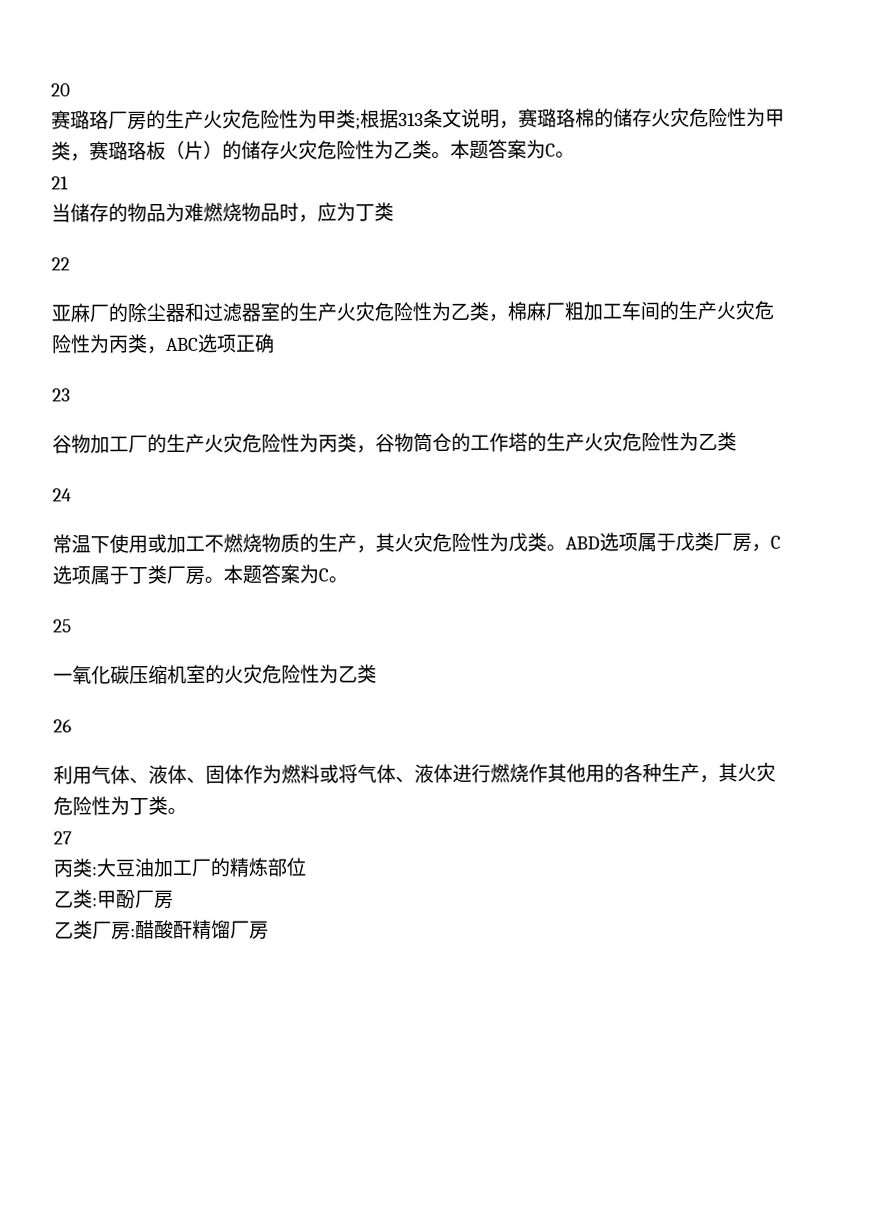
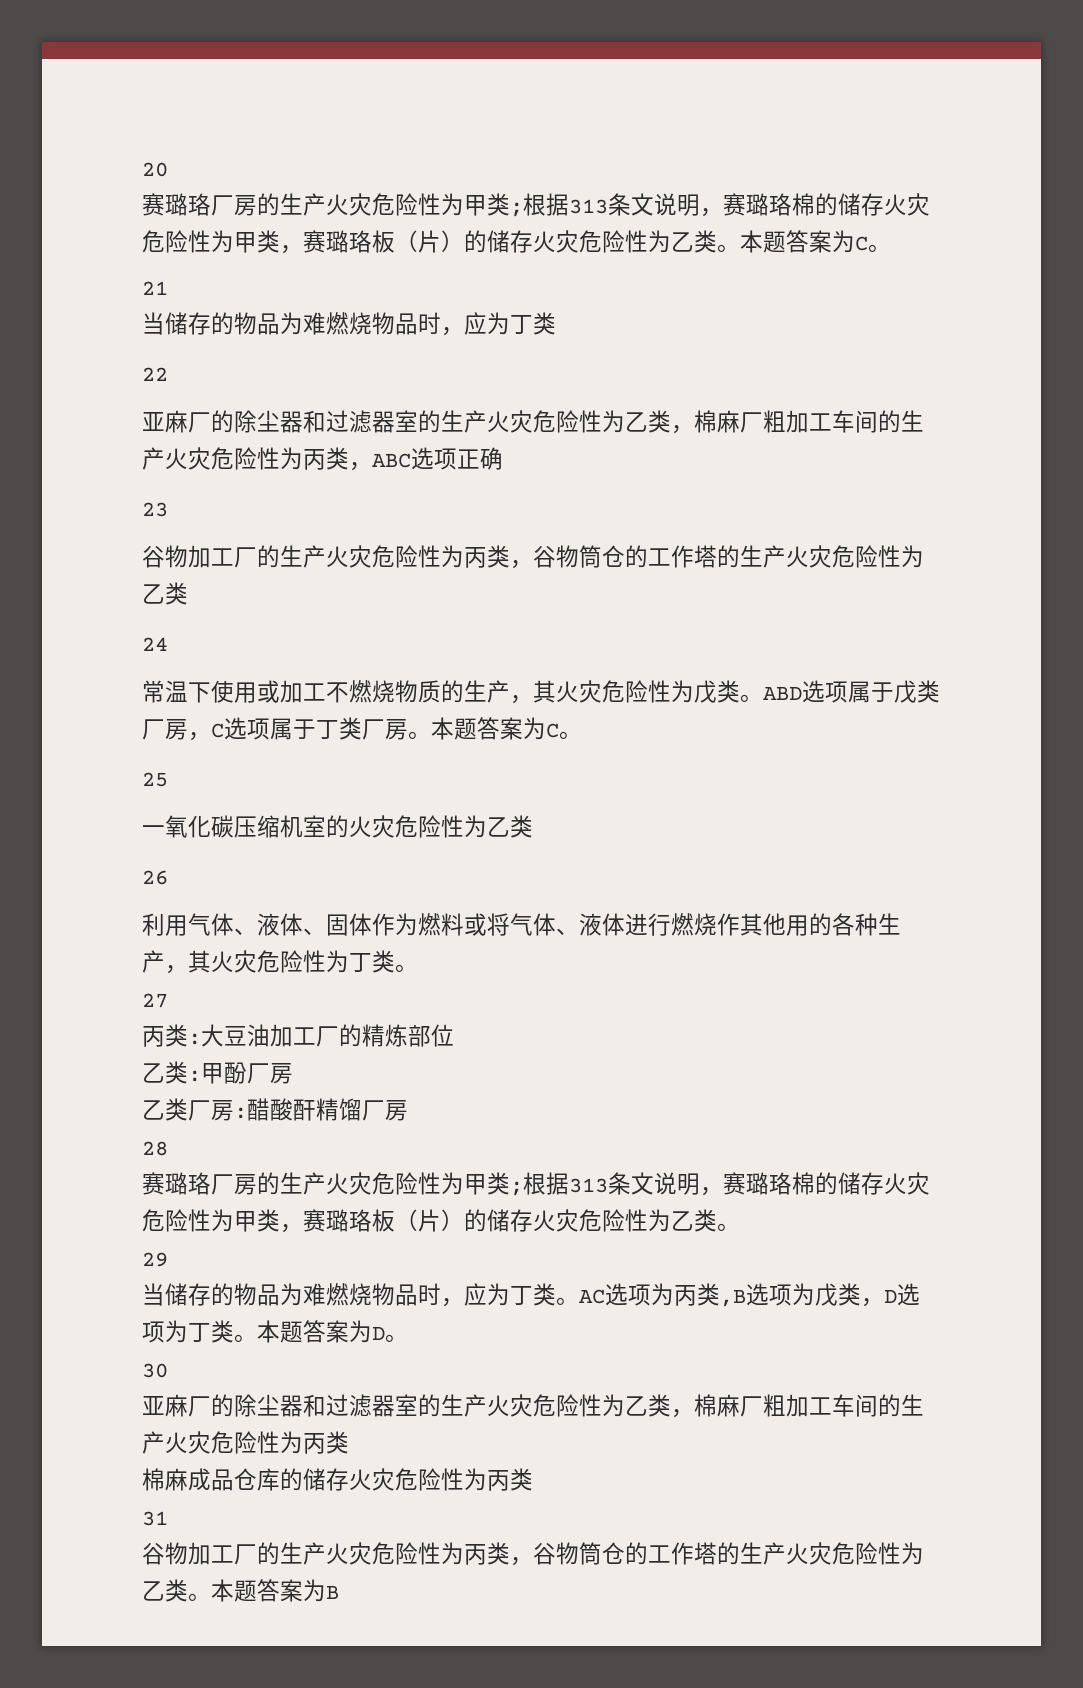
(269, 930) none -> [142,1141,168,1156] [142,1172,930,1196] [142,1209,740,1233] [142,1252,168,1267] [142,1283,920,1307] [142,1320,408,1343] [142,1363,168,1378] [142,1394,924,1418] [142,1431,349,1454] [142,1468,533,1491] [142,1511,168,1526] [142,1542,924,1566] [142,1579,339,1602] // 28 // 赛璐珞厂房的生产火灾危险性为甲类;根据313条文说明，赛璐珞棉的储存火灾危险性为甲类，赛璐珞板（片）的储存火灾危险性为乙类。 // 29 // 当储存的物品为难燃烧物品时，应为丁类。AC选项为丙类,B选项为戊类，D选项为丁类。本题答案为D。 // 30 // 亚麻厂的除尘器和过滤器室的生产火灾危险性为乙类，棉麻厂粗加工车间的生产火灾危险性为丙类 // 棉麻成品仓库的储存火灾危险性为丙类 // 31 // 谷物加工厂的生产火灾危险性为丙类，谷物筒仓的工作塔的生产火灾危险性为乙类。本题答案为B

